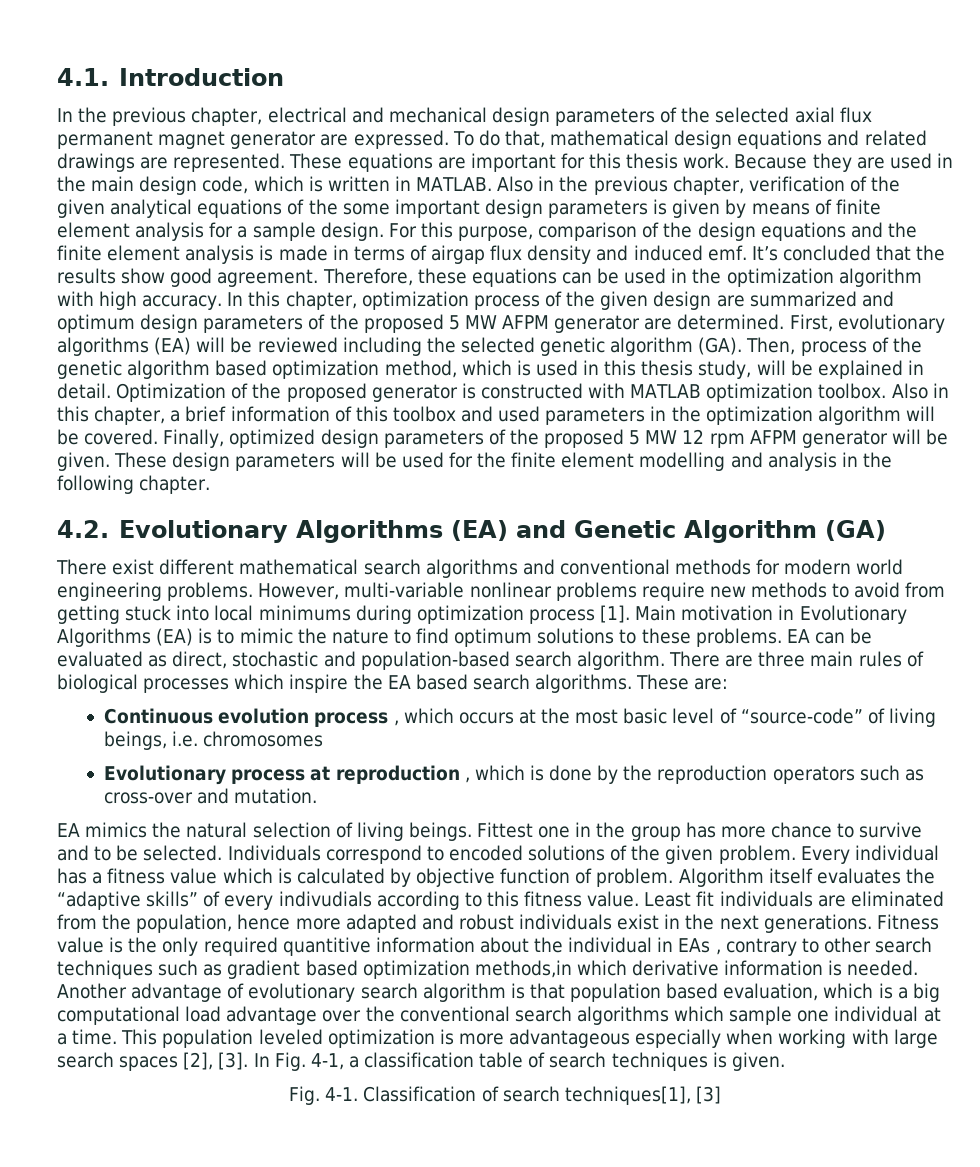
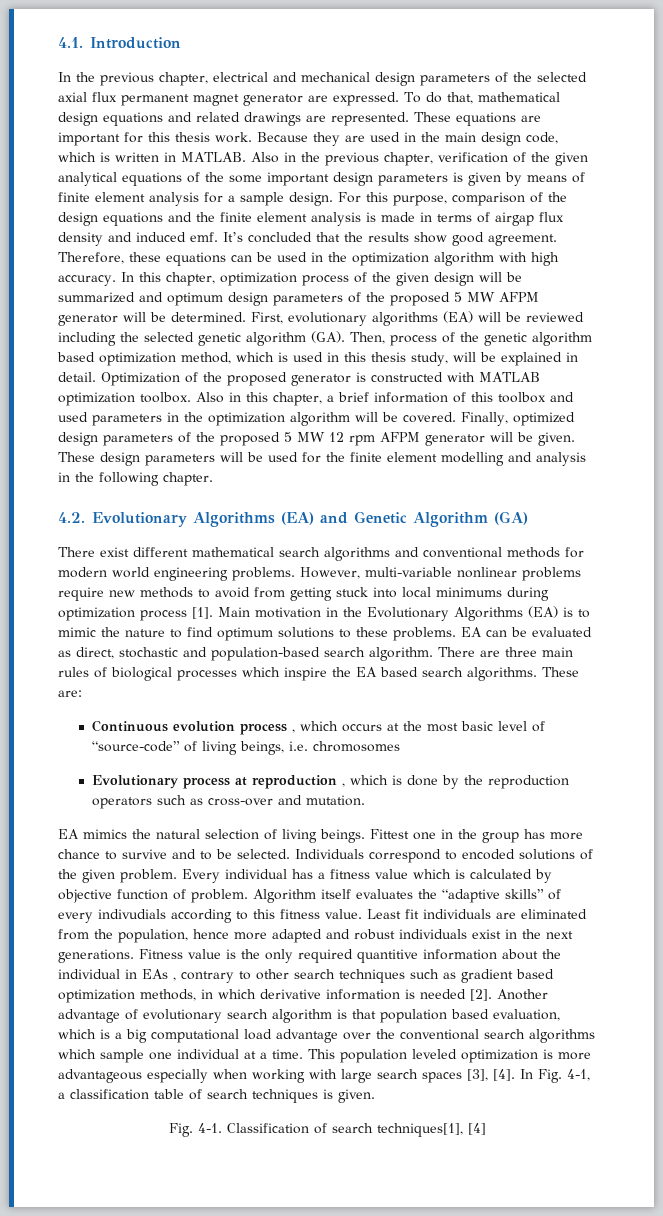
[716,295,745,307] are -> [478,272,522,282] will be
[644,318,673,330] are -> [123,312,166,322] will be
(795, 612) none -> [343,607,362,617] the
[474,960,572,978] methods,in -> [140,989,213,1001] methods, in
[847,960,919,976] needed. -> [420,989,492,1001] needed [2].
[183,1052,249,1070] [2], [3]. -> [467,1069,515,1081] [3], [4].
[695,1086,721,1104] [3] -> [468,1123,486,1135] [4]

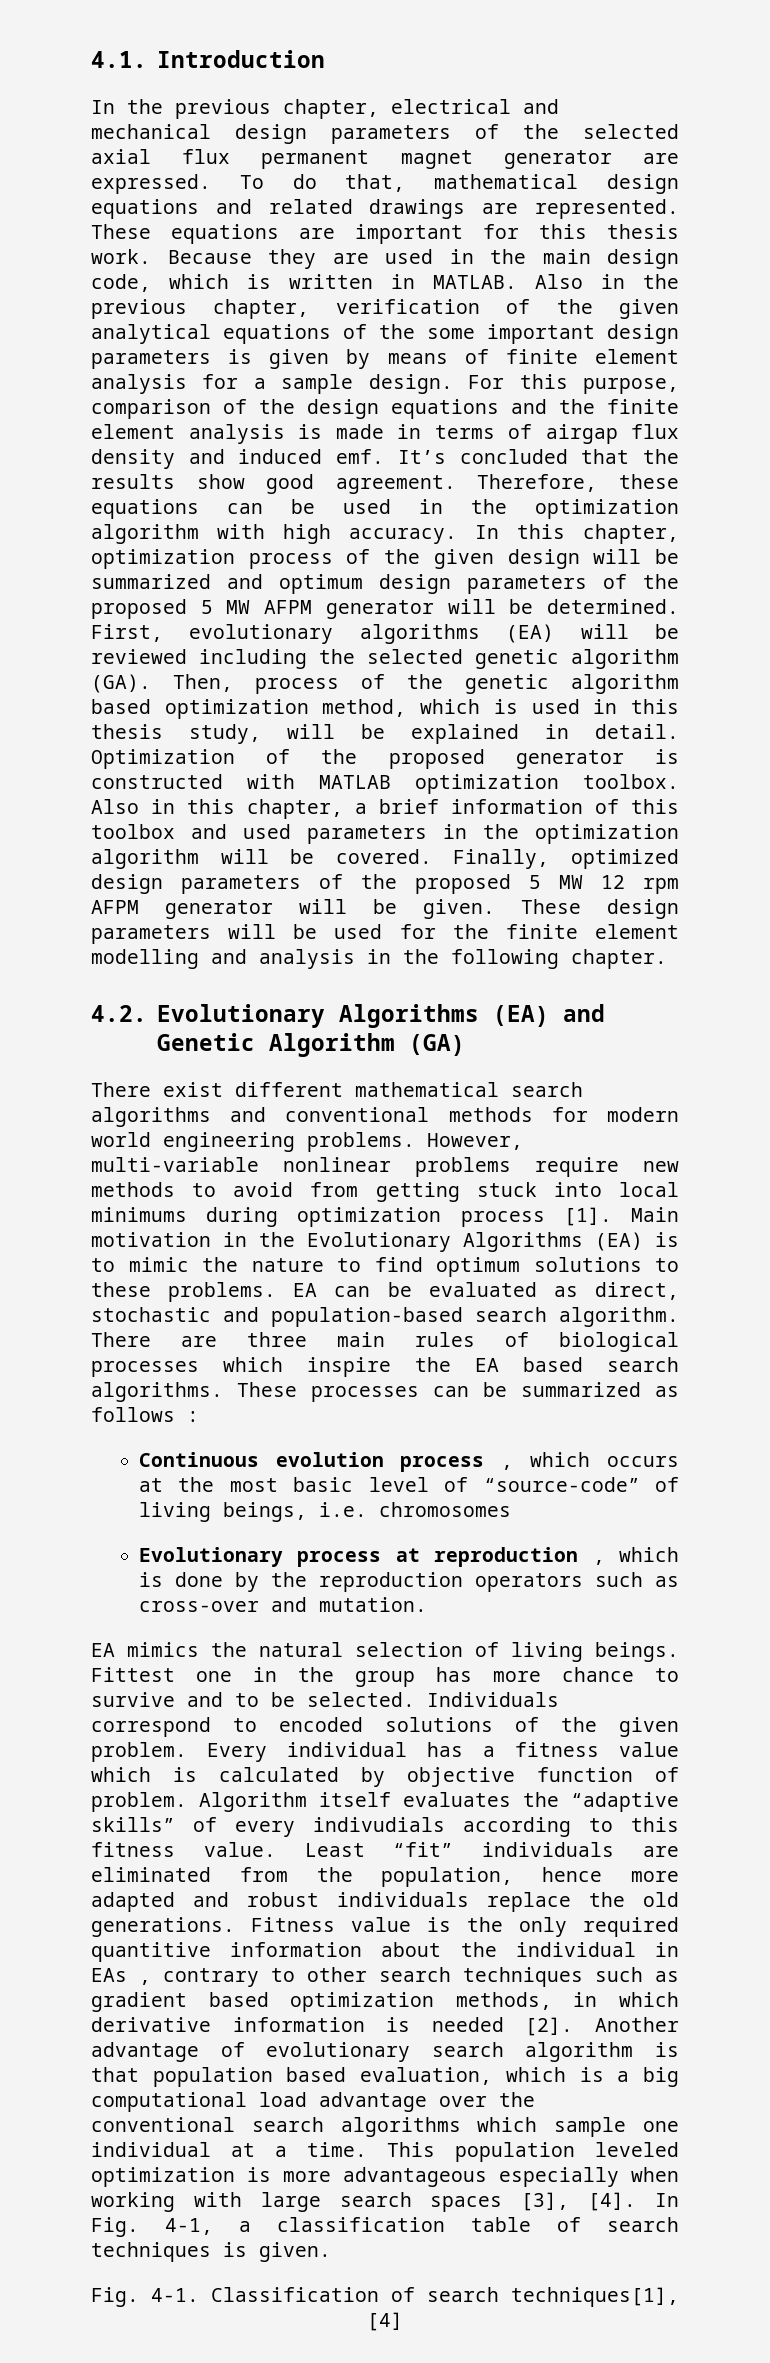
[58,690,82,697] are: -> [311,1382,679,1402] [91,1407,199,1422] processes can be summarized as follows :
[405,909,419,919] fit -> [393,1842,454,1857] “fit”
[472,929,573,939] exist in the next -> [487,1892,679,1912] replace the old

